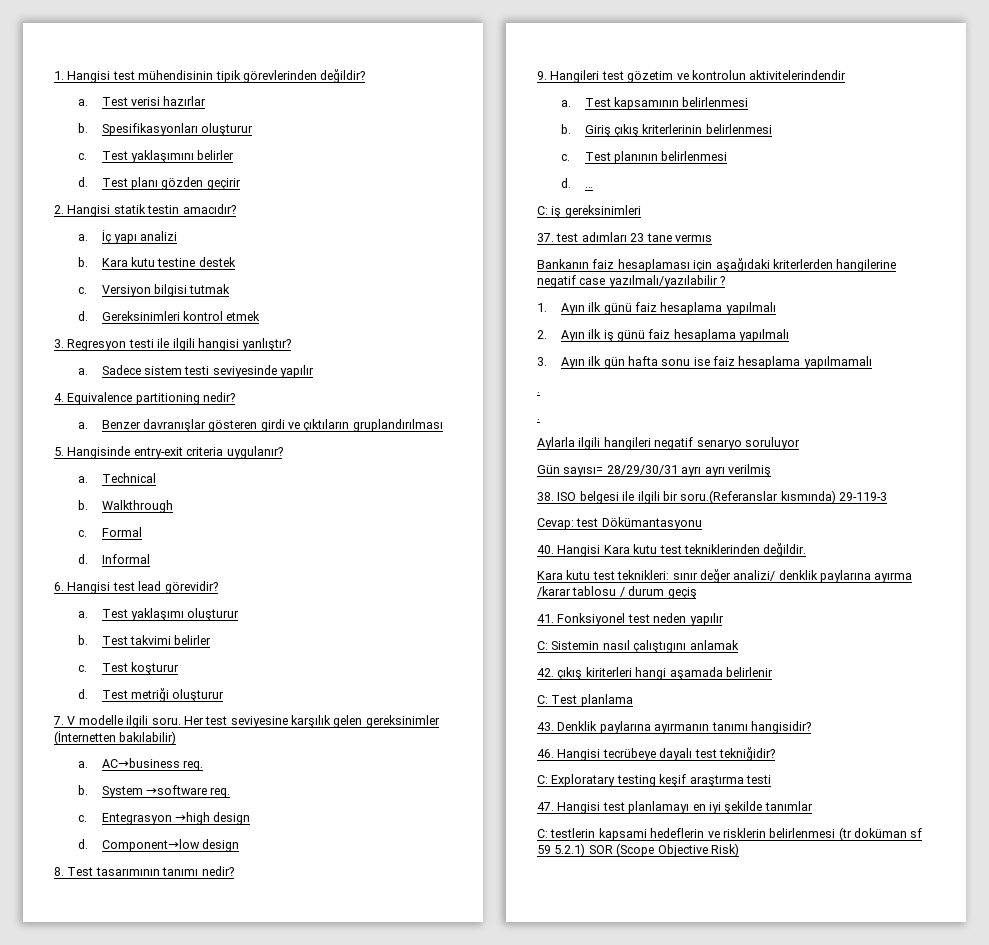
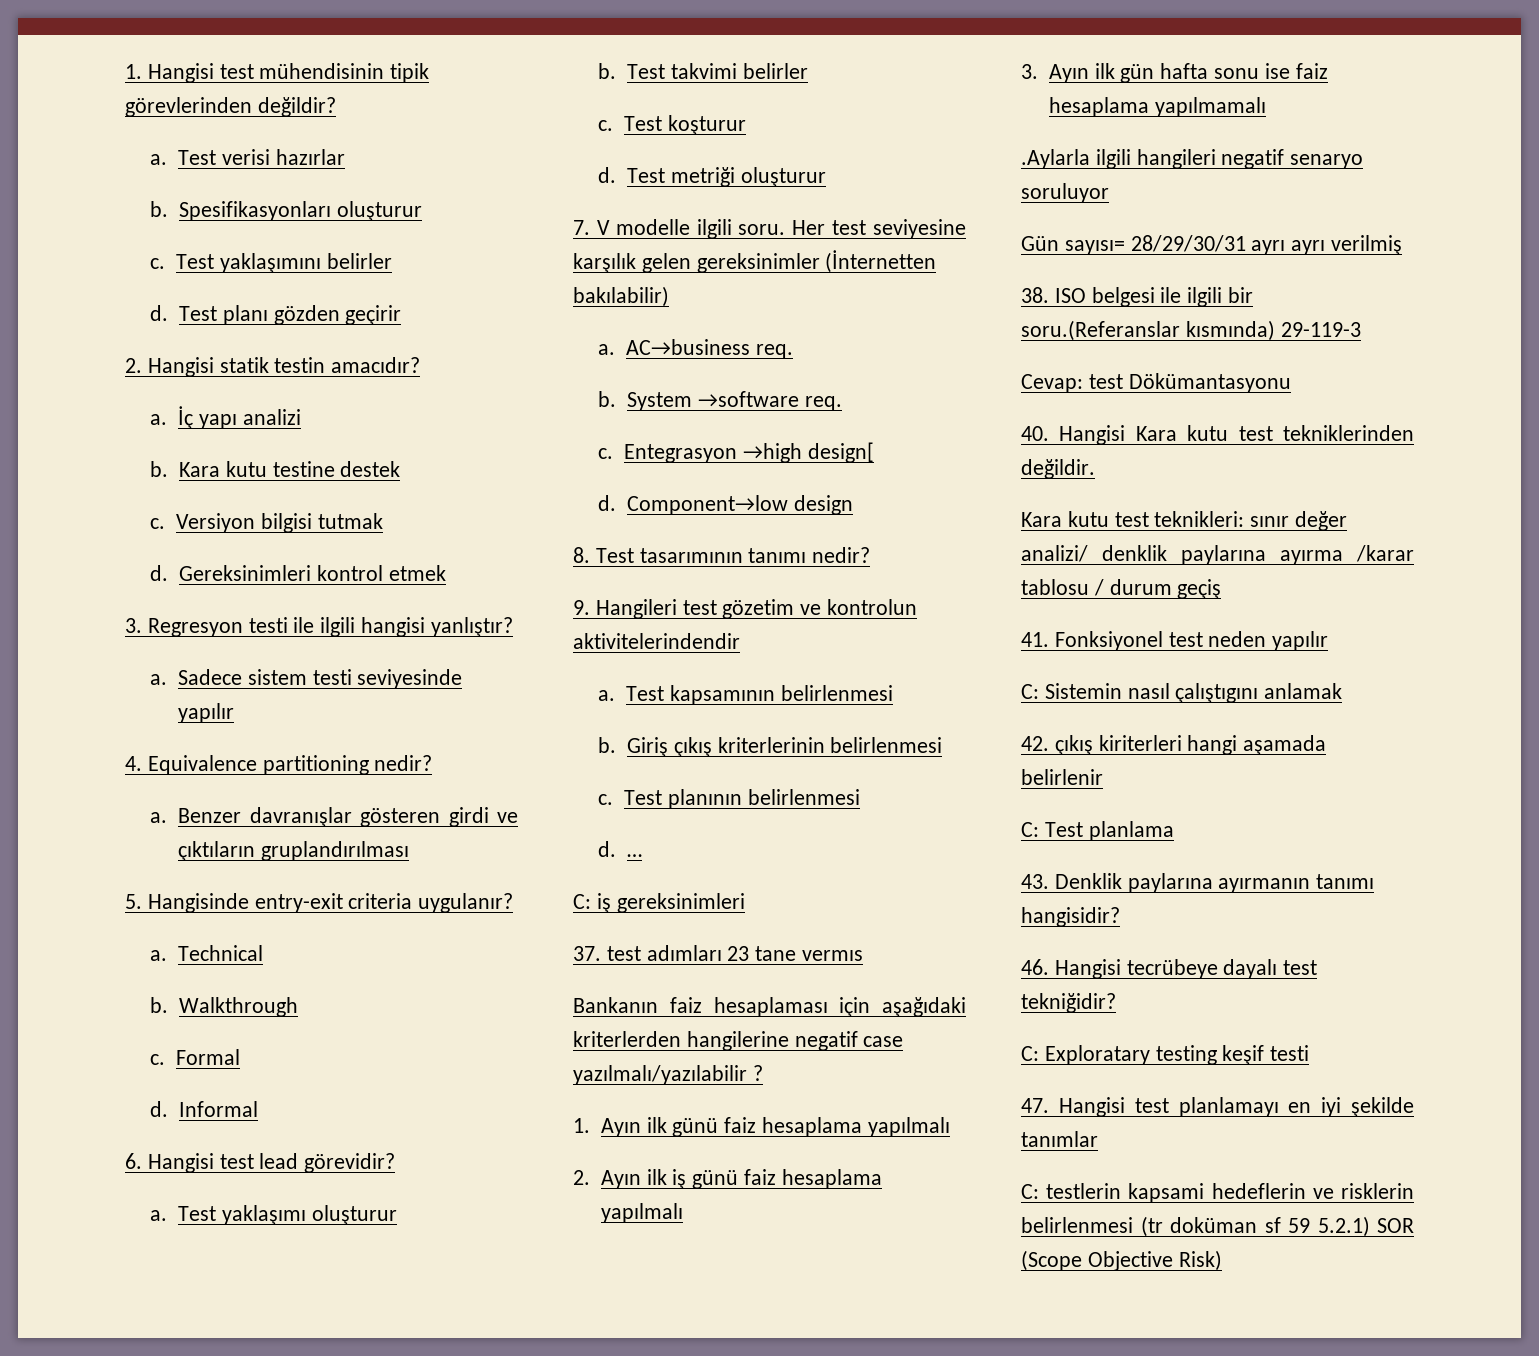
[213,812,251,825] design -> [807,442,874,463] design[
[537,392,540,393] [537,419,540,420] [537,437,575,450] . // . // Aylarla -> [1021,149,1090,169] .Aylarla
[689,775,744,787] araştırma -> (1265, 1055) none

